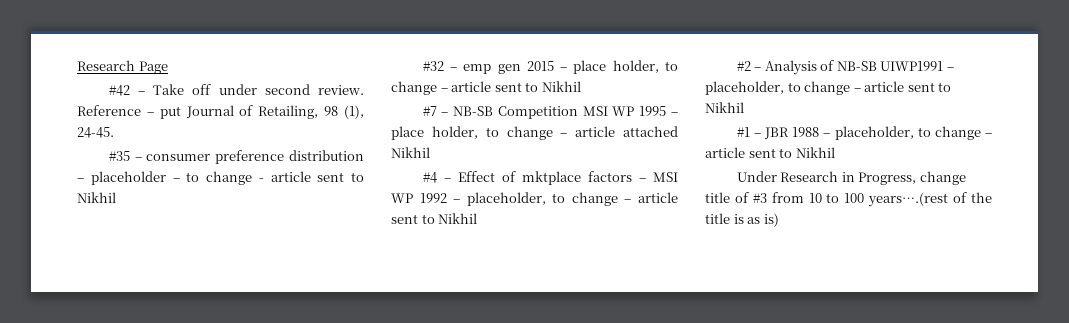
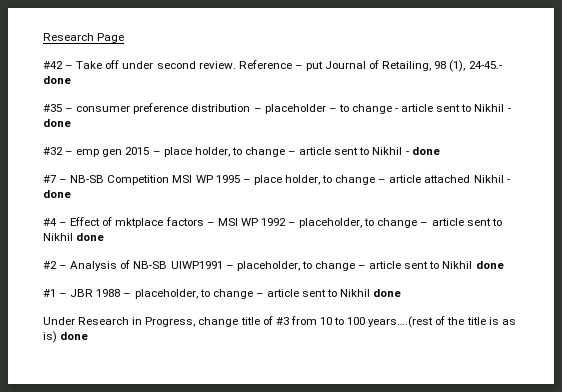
[77,127,114,138] 24-45. -> [468,61,502,69] [43,76,71,84] 24-45.- done
(116, 197) none -> [507,108,511,112] [43,119,71,127] - done
(581, 86) none -> [405,147,440,155] - done
(430, 152) none -> [506,179,510,183] [43,190,71,198] - done
(478, 218) none -> [76,233,105,241] done
(744, 107) none -> [475,261,504,269] done
(835, 152) none -> [373,289,402,297] done
(779, 220) none -> [60,332,89,340] done

